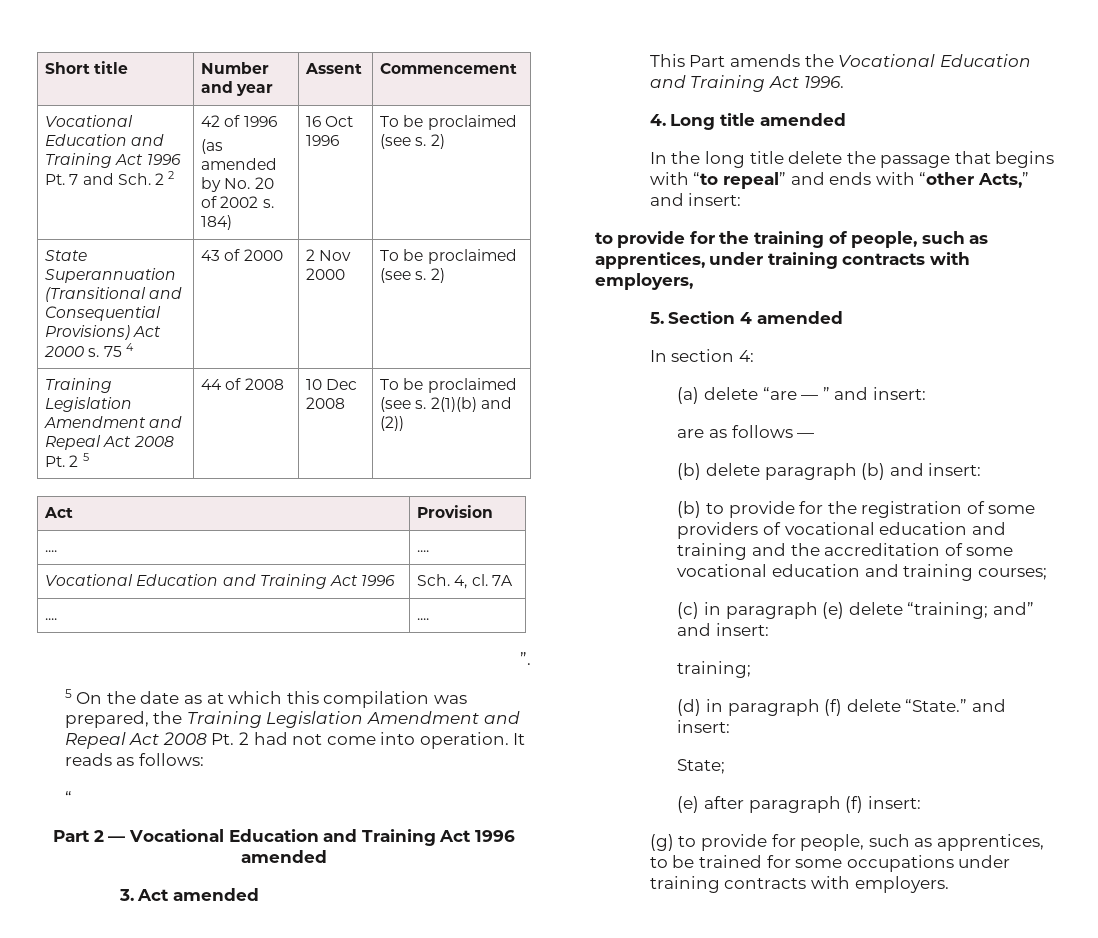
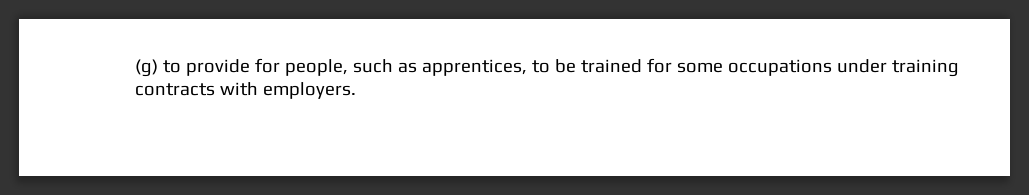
[45,61,129,74] [201,62,270,74] [201,81,274,96] [305,63,363,74] [380,63,518,74] [45,115,134,127] [45,134,165,146] [45,153,181,168] [45,171,175,185] [201,115,277,127] [201,139,224,154] [201,158,278,170] [201,177,274,192] [201,196,274,208] [201,215,233,230] [306,116,354,127] [306,135,340,146] [380,115,517,130] [380,134,445,149] [45,250,88,261] [45,268,177,283] [45,287,183,302] [45,306,162,321] [45,325,162,340] [44,343,134,357] [201,249,283,261] [306,249,352,261] [306,268,346,280] [380,249,517,264] [380,268,445,283] [45,378,113,393] [45,397,133,412] [44,416,183,428] [45,435,174,450] [45,453,89,467] [201,378,284,390] [306,379,358,390] [306,397,346,409] [380,378,517,393] [380,397,512,412] [380,416,405,431] [44,507,74,518] [417,505,494,518] [45,550,58,552] [417,550,430,552] [45,574,396,589] [417,574,513,589] [45,618,58,620] [417,618,430,620] [520,652,531,665] [64,689,467,708] [64,711,520,728] [64,732,526,749] [64,753,204,766] [64,791,72,804] [53,829,515,846] [241,850,327,863] [118,888,259,901] [649,54,1031,67] [649,75,844,92] [649,113,846,130] [649,151,1055,168] [649,172,1029,189] [649,193,742,206] [594,231,989,248] [594,252,970,269] [594,273,693,290] [649,311,843,324] [649,349,754,362] [677,387,926,404] [677,425,815,438] [677,463,982,480] [677,501,1036,518] [677,522,1006,539] [677,543,1014,560] [677,564,1047,581] [677,602,1034,619] [677,623,769,636] [677,661,752,678] [677,699,1006,716] [677,720,731,733] [677,759,726,774] [677,796,921,813] Short title | Number and year | Assent | Commencement // Vocational Education and Training Act 1996 Pt. 7 and Sch. 2 2 | 42 of 1996 // (as amended by No. 20 of 2002 s. 184) | 16 Oct 1996 | To be proclaimed (see s. 2) // State Superannuation (Transitional and Consequential Provisions) Act 2000 s. 75 4 | 43 of 2000 | 2 Nov 2000 | To be proclaimed (see s. 2) // Training Legislation Amendment and Repeal Act 2008 Pt. 2 5 | 44 of 2008 | 10 Dec 2008 | To be proclaimed (see s. 2(1)(b) and (2)) // Act | Provision // .... | .... // Vocational Education and Training Act 1996 | Sch. 4, cl. 7A // .... | .... // ”. // 5 On the date as at which this compilation was prepared, the Training Legislation Amendment and Repeal Act 2008 Pt. 2 had not come into operation. It reads as follows: // “ // Part 2 — Vocational Education and Training Act 1996 amended // 3. Act amended // This Part amends the Vocational Education and Training Act 1996. // 4. Long title amended // In the long title delete the passage that begins with “to repeal” and ends with “other Acts,” and insert: // to provide for the training of people, such as apprentices, under training contracts with employers, // 5. Section 4 amended // In section 4: // (a) delete “are — ” and insert: // are as follows — // (b) delete paragraph (b) and insert: // (b) to provide for the registration of some providers of vocational education and training and the accreditation of some vocational education and training courses; // (c) in paragraph (e) delete “training; and” and insert: // training; // (d) in paragraph (f) delete “State.” and insert: // State; // (e) after paragraph (f) insert: // -> (134, 68) none

